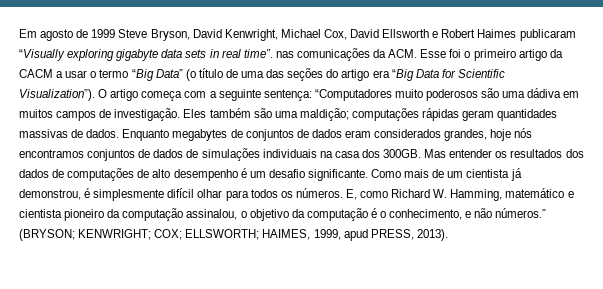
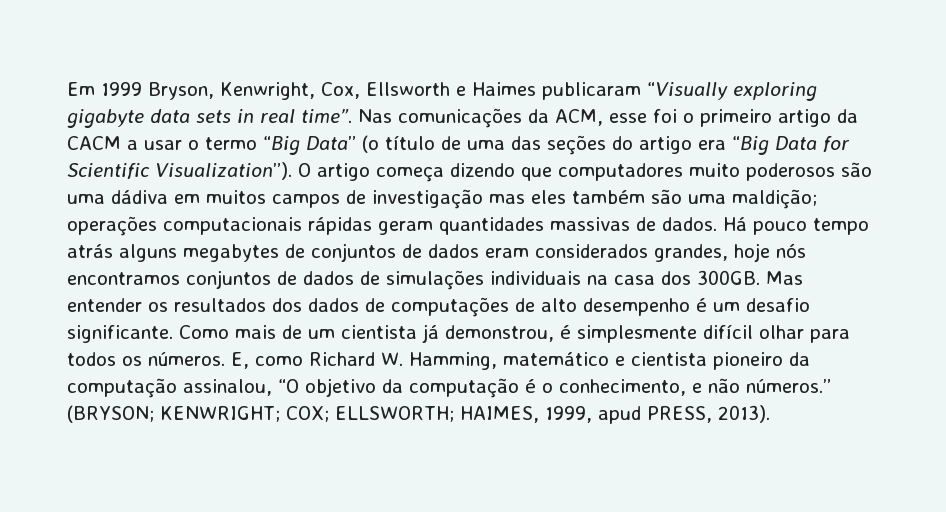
[40,29,380,41] agosto de 1999 Steve Bryson, David Kenwright, Michael Cox, David -> [101,82,360,100] 1999 Bryson, Kenwright, Cox,
[441,29,476,38] Robert -> (466, 91) none
[275,51,294,58] nas -> [358,109,392,123] Nas
[388,49,447,58] ACM. Esse -> [555,109,647,126] ACM, esse
[184,89,392,101] com a seguinte sentença: “Computadores -> [450,163,683,181] dizendo que computadores
[114,108,207,121] investigação. Eles -> [372,189,566,209] investigação mas eles
[351,108,419,121] computações -> [67,216,302,236] operações computacionais
[122,129,170,141] Enquanto -> [723,217,869,235] [67,244,177,262] Há pouco tempo atrás alguns
[240,211,247,218] o -> [278,379,299,393] “O

